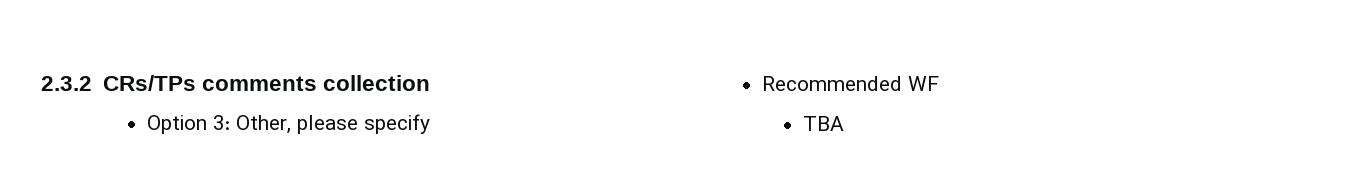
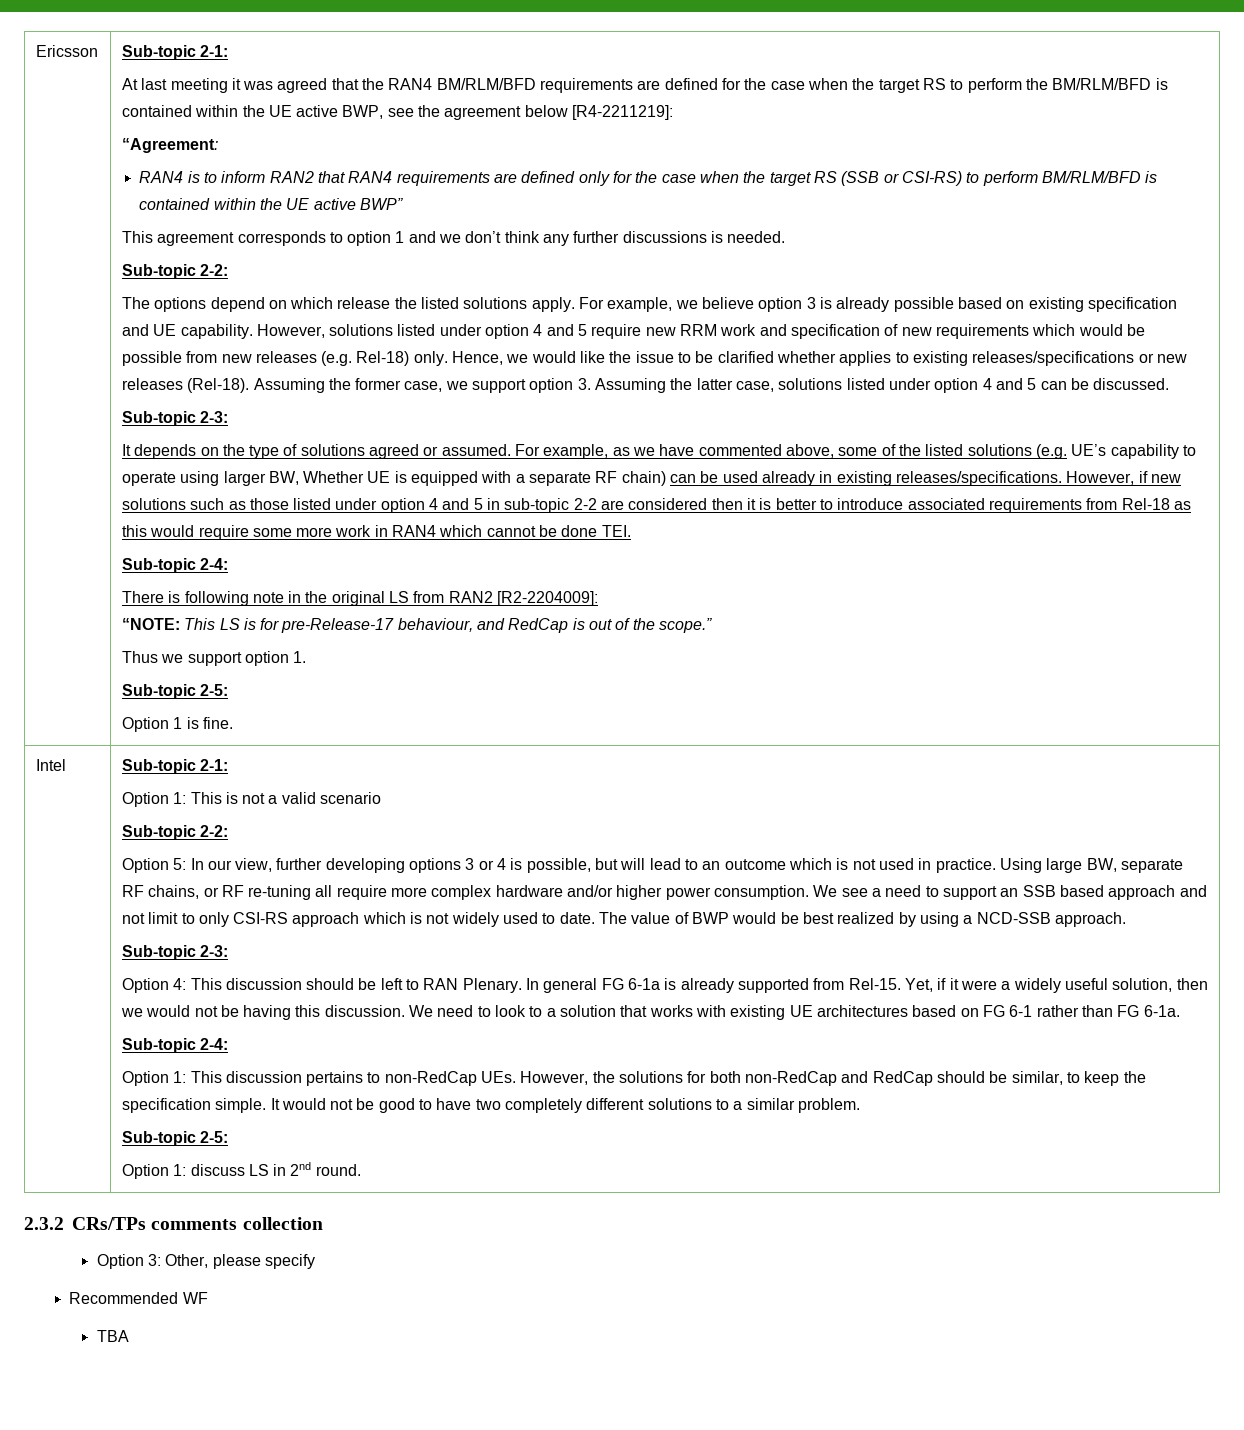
(41, 83) none -> [35,45,98,57] [121,45,229,60] [121,78,1168,93] [121,105,674,120] [121,138,218,153] [139,171,1158,186] [139,198,404,210] [121,231,786,246] [121,264,229,279] [121,297,1177,312] [121,324,1145,339] [121,351,1187,366] [121,378,1170,393] [121,411,229,426] [121,444,1196,459] [121,471,1181,486] [121,498,1191,513] [121,525,631,540] [121,558,229,573] [121,591,599,606] [121,618,713,633] [121,651,307,666] [121,684,229,699] [121,717,233,732] [35,759,66,771] [121,759,229,774] [121,792,382,807] [121,825,229,840] [121,858,1183,873] [121,885,1207,900] [121,912,1126,927] [121,945,229,960] [121,978,1208,993] [120,1005,1180,1020] [121,1038,229,1053] [121,1071,1146,1086] [121,1098,860,1113] [121,1131,229,1146] [121,1162,361,1179] Ericsson | Sub-topic 2-1: // At last meeting it was agreed that the RAN4 BM/RLM/BFD requirements are defined for the case when the target RS to perform the BM/RLM/BFD is contained within the UE active BWP, see the agreement below [R4-2211219]: // “Agreement: // RAN4 is to inform RAN2 that RAN4 requirements are defined only for the case when the target RS (SSB or CSI-RS) to perform BM/RLM/BFD is contained within the UE active BWP” // This agreement corresponds to option 1 and we don’t think any further discussions is needed. // Sub-topic 2-2: // The options depend on which release the listed solutions apply. For example, we believe option 3 is already possible based on existing specification and UE capability. However, solutions listed under option 4 and 5 require new RRM work and specification of new requirements which would be possible from new releases (e.g. Rel-18) only. Hence, we would like the issue to be clarified whether applies to existing releases/specifications or new releases (Rel-18). Assuming the former case, we support option 3. Assuming the latter case, solutions listed under option 4 and 5 can be discussed. // Sub-topic 2-3: // It depends on the type of solutions agreed or assumed. For example, as we have commented above, some of the listed solutions (e.g. UE’s capability to operate using larger BW, Whether UE is equipped with a separate RF chain) can be used already in existing releases/specifications. However, if new solutions such as those listed under option 4 and 5 in sub-topic 2-2 are considered then it is better to introduce associated requirements from Rel-18 as this would require some more work in RAN4 which cannot be done TEI. // Sub-topic 2-4: // There is following note in the original LS from RAN2 [R2-2204009]: // “NOTE: This LS is for pre-Release-17 behaviour, and RedCap is out of the scope.” // Thus we support option 1. // Sub-topic 2-5: // Option 1 is fine. // Intel | Sub-topic 2-1: // Option 1: This is not a valid scenario // Sub-topic 2-2: // Option 5: In our view, further developing options 3 or 4 is possible, but will lead to an outcome which is not used in practice. Using large BW, separate RF chains, or RF re-tuning all require more complex hardware and/or higher power consumption. We see a need to support an SSB based approach and not limit to only CSI-RS approach which is not widely used to date. The value of BWP would be best realized by using a NCD-SSB approach. // Sub-topic 2-3: // Option 4: This discussion should be left to RAN Plenary. In general FG 6-1a is already supported from Rel-15. Yet, if it were a widely useful solution, then we would not be having this discussion. We need to look to a solution that works with existing UE architectures based on FG 6-1 rather than FG 6-1a. // Sub-topic 2-4: // Option 1: This discussion pertains to non-RedCap UEs. However, the solutions for both non-RedCap and RedCap should be similar, to keep the specification simple. It would not be good to have two completely different solutions to a similar problem. // Sub-topic 2-5: // Option 1: discuss LS in 2nd round. //

